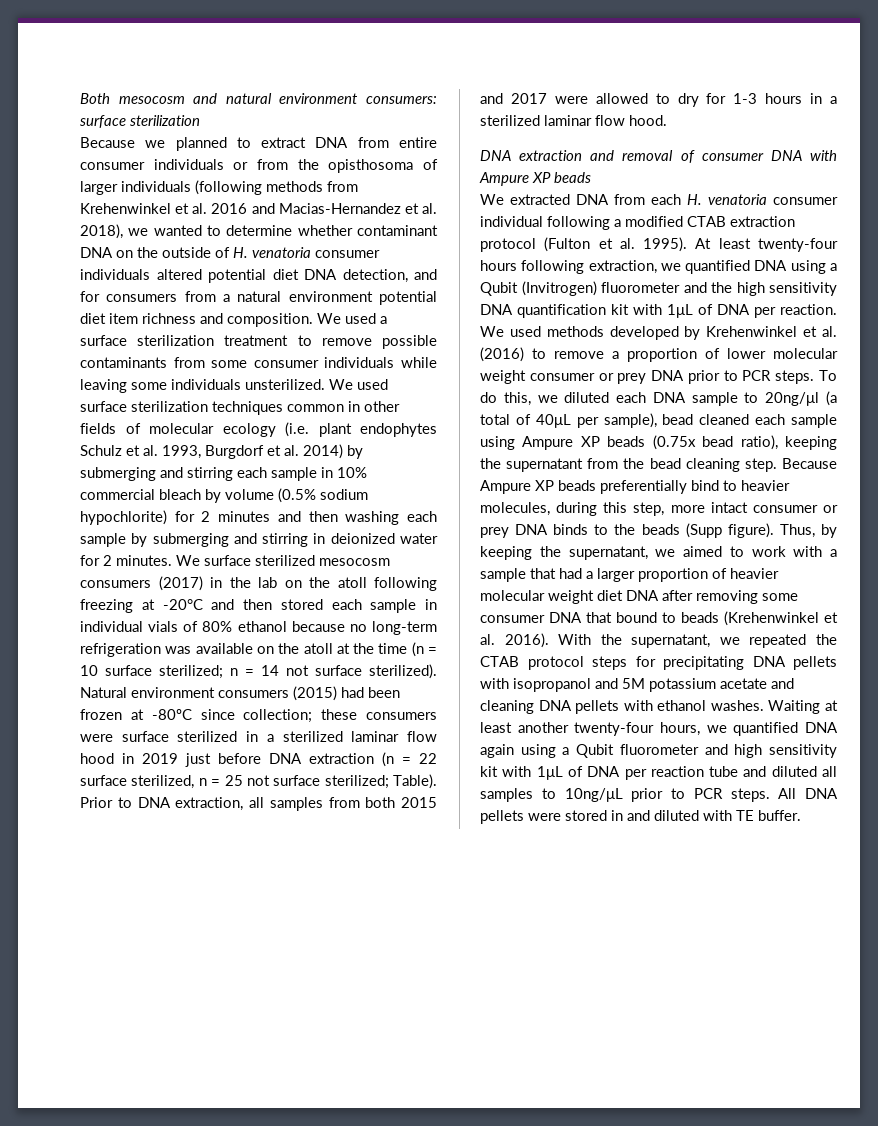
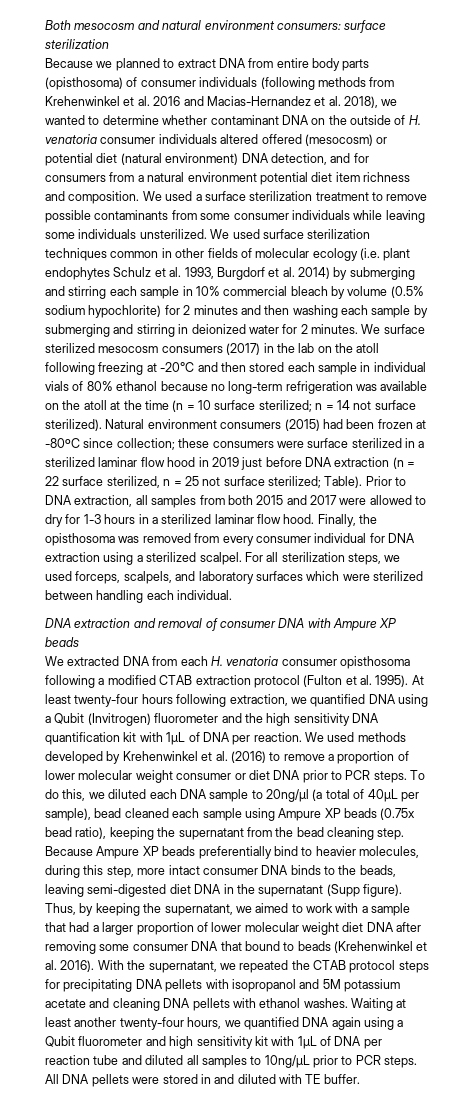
[80,159,438,173] [80,181,118,195] consumer individuals or from the opisthosoma of larger -> [312,58,370,71] [45,77,196,90] body parts (opisthosoma) of consumer
[208,269,299,283] potential diet -> [261,134,388,146] [45,153,239,166] offered (mesocosm) or potential diet (natural environment)
(667, 120) none -> [317,514,378,527] [45,533,415,546] [45,552,401,565] [45,571,423,584] [45,590,233,603] Finally, the opisthosoma was removed from every consumer individual for DNA extraction using a sterilized scalpel. For all sterilization steps, we used forceps, scalpels, and laboratory surfaces which were sterilized between handling each individual.
[480,216,543,227] individual -> [340,656,410,669] opisthosoma
[617,373,647,384] prey -> [248,770,270,780] diet
[823,505,838,513] [480,527,509,538] or prey -> (258, 871) none
[641,524,680,535] beads -> [359,865,396,877] [45,884,324,897] beads, leaving semi-digested diet DNA in the supernatant
[730,568,779,579] heavier -> [211,922,242,932] lower

